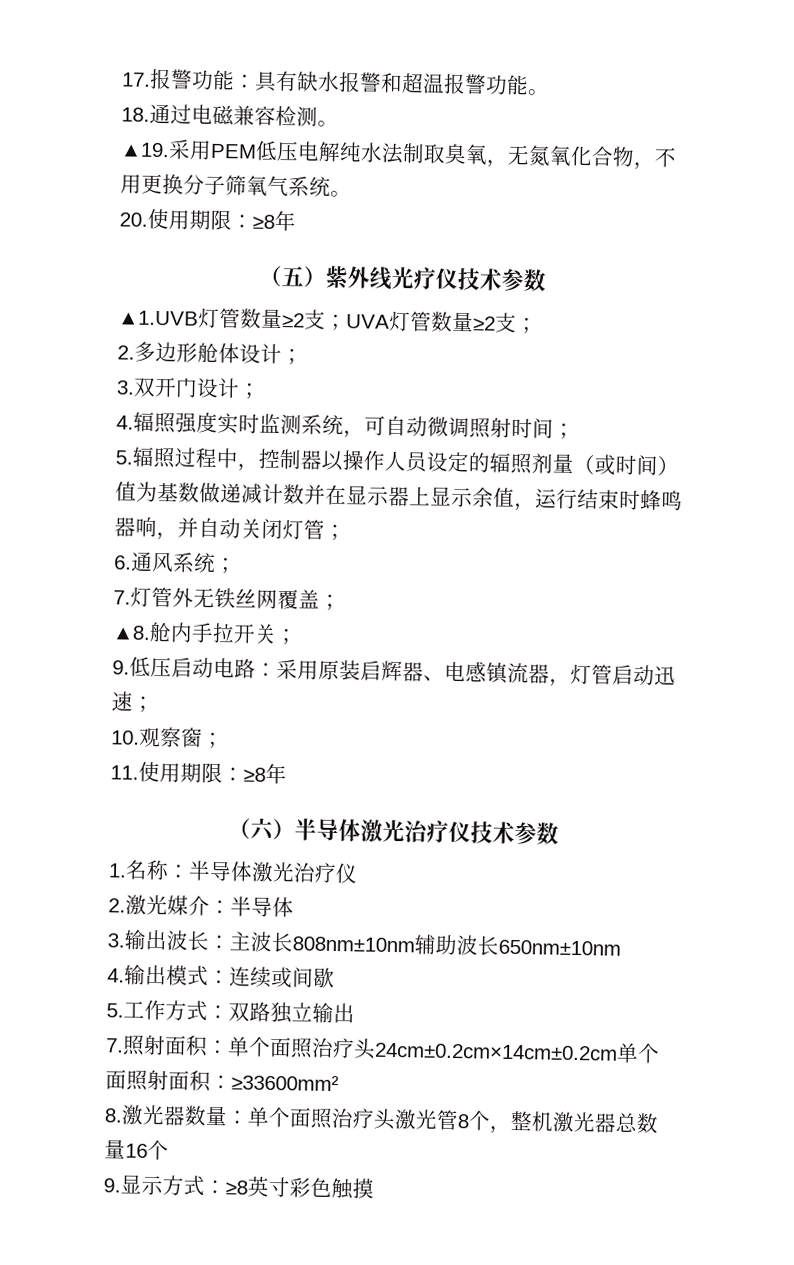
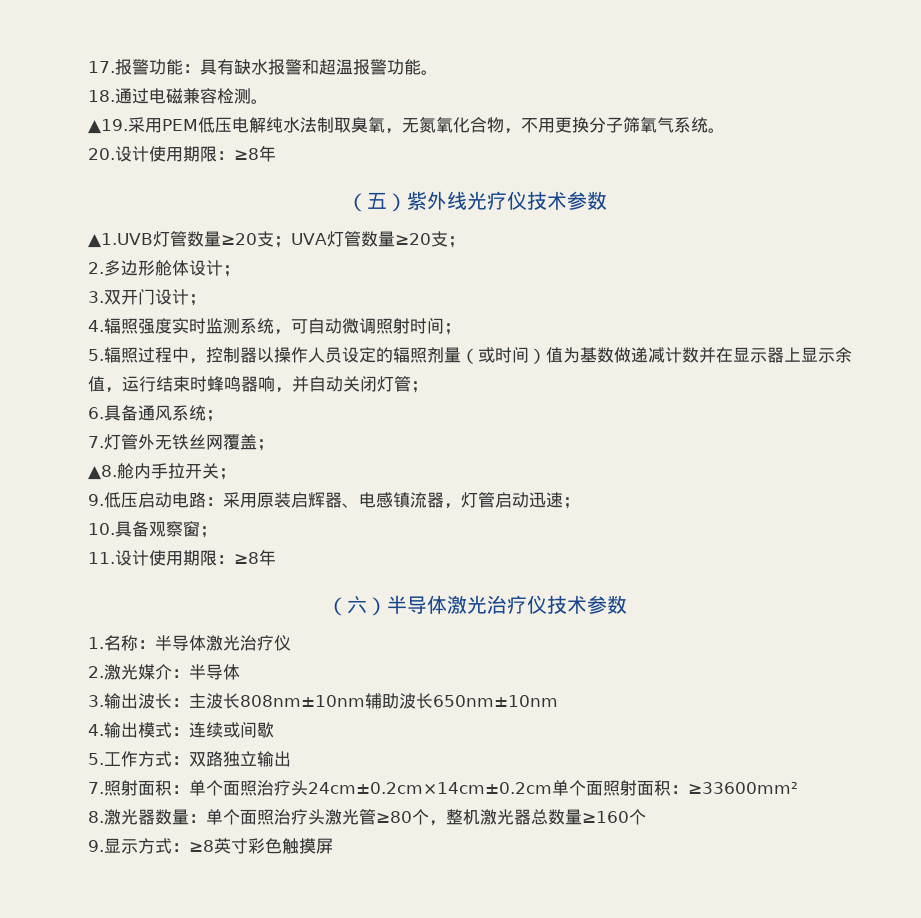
(148, 219) none -> [115,146,149,162] 设计
[282,313,305,328] ≥2 -> [221,233,257,245] ≥20
[473,316,496,331] ≥2 -> [394,233,431,245] ≥20
(132, 562) none -> [104,405,138,421] 具备
(140, 737) none -> [115,521,149,537] 具备
(139, 772) none -> [115,550,149,566] 设计
[457,1114,470,1129] 8 -> [376,811,412,823] ≥80
[125,1143,148,1158] 16 -> [582,811,629,823] ≥160
(374, 1188) none -> [316,838,333,854] 屏

